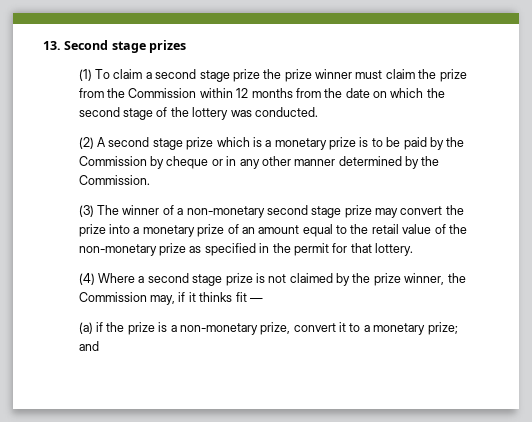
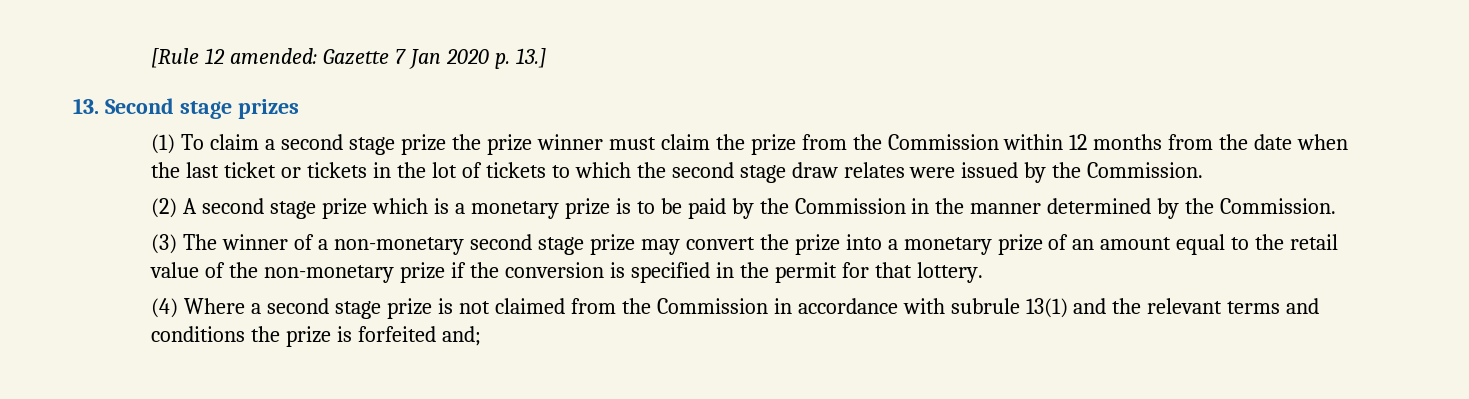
(43, 45) none -> [151,48,547,69] [Rule 12 amended: Gazette 7 Jan 2020 p. 13.] //
[373,88,445,98] [78,107,318,120] on which the second stage of the lottery was conducted. -> [1297,134,1349,150] [151,162,1204,183] when the last ticket or tickets in the lot of tickets to which the second stage draw relates were issued by the Commission.
[150,156,291,169] by cheque or in any other -> [911,198,965,214] in the
[189,246,202,253] as -> [451,262,626,278] if the conversion is
[336,273,466,286] [78,292,263,305] [78,322,458,335] [78,341,99,351] by the prize winner, the Commission may, if it thinks fit — // (a) if the prize is a non-monetary prize, convert it to a monetary prize; and -> [570,298,1320,318] [151,326,482,347] from the Commission in accordance with subrule 13(1) and the relevant terms and conditions the prize is forfeited and;

